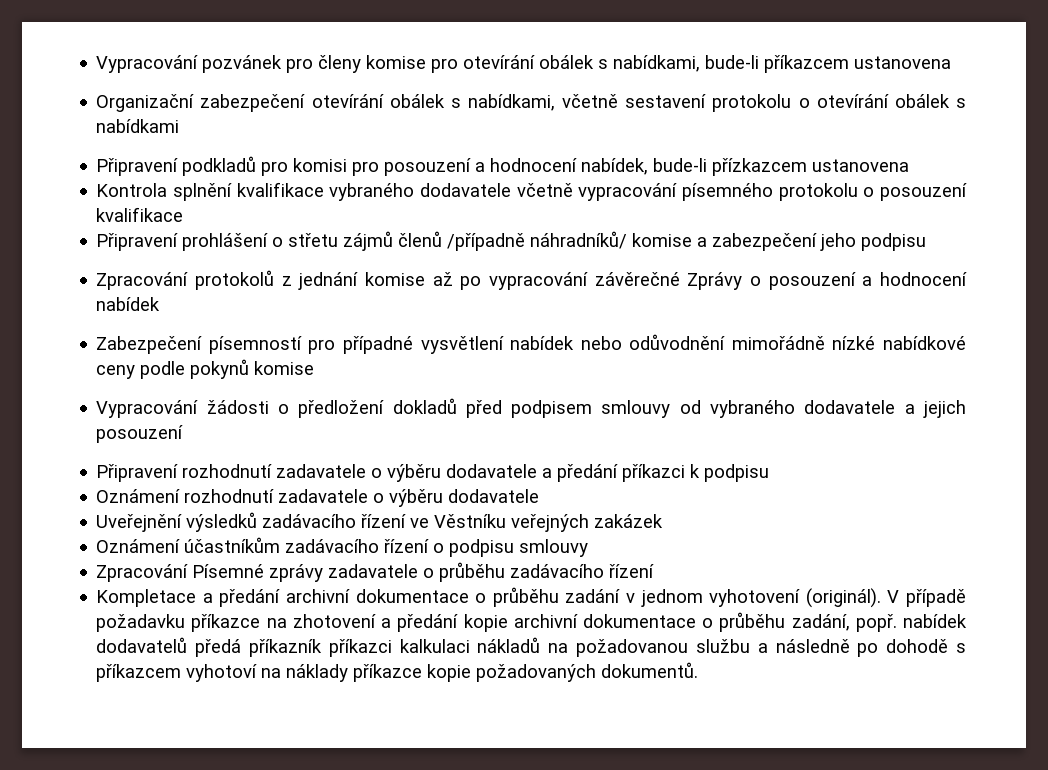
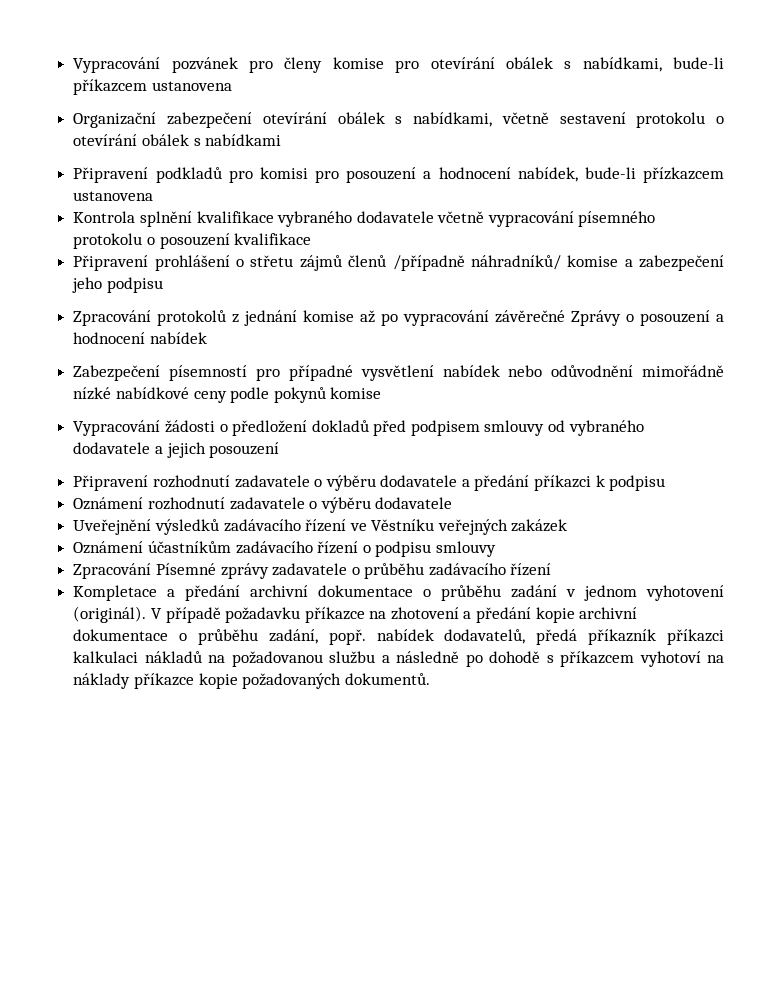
[96,637,188,653] dodavatelů -> [444,629,526,644] dodavatelů,

